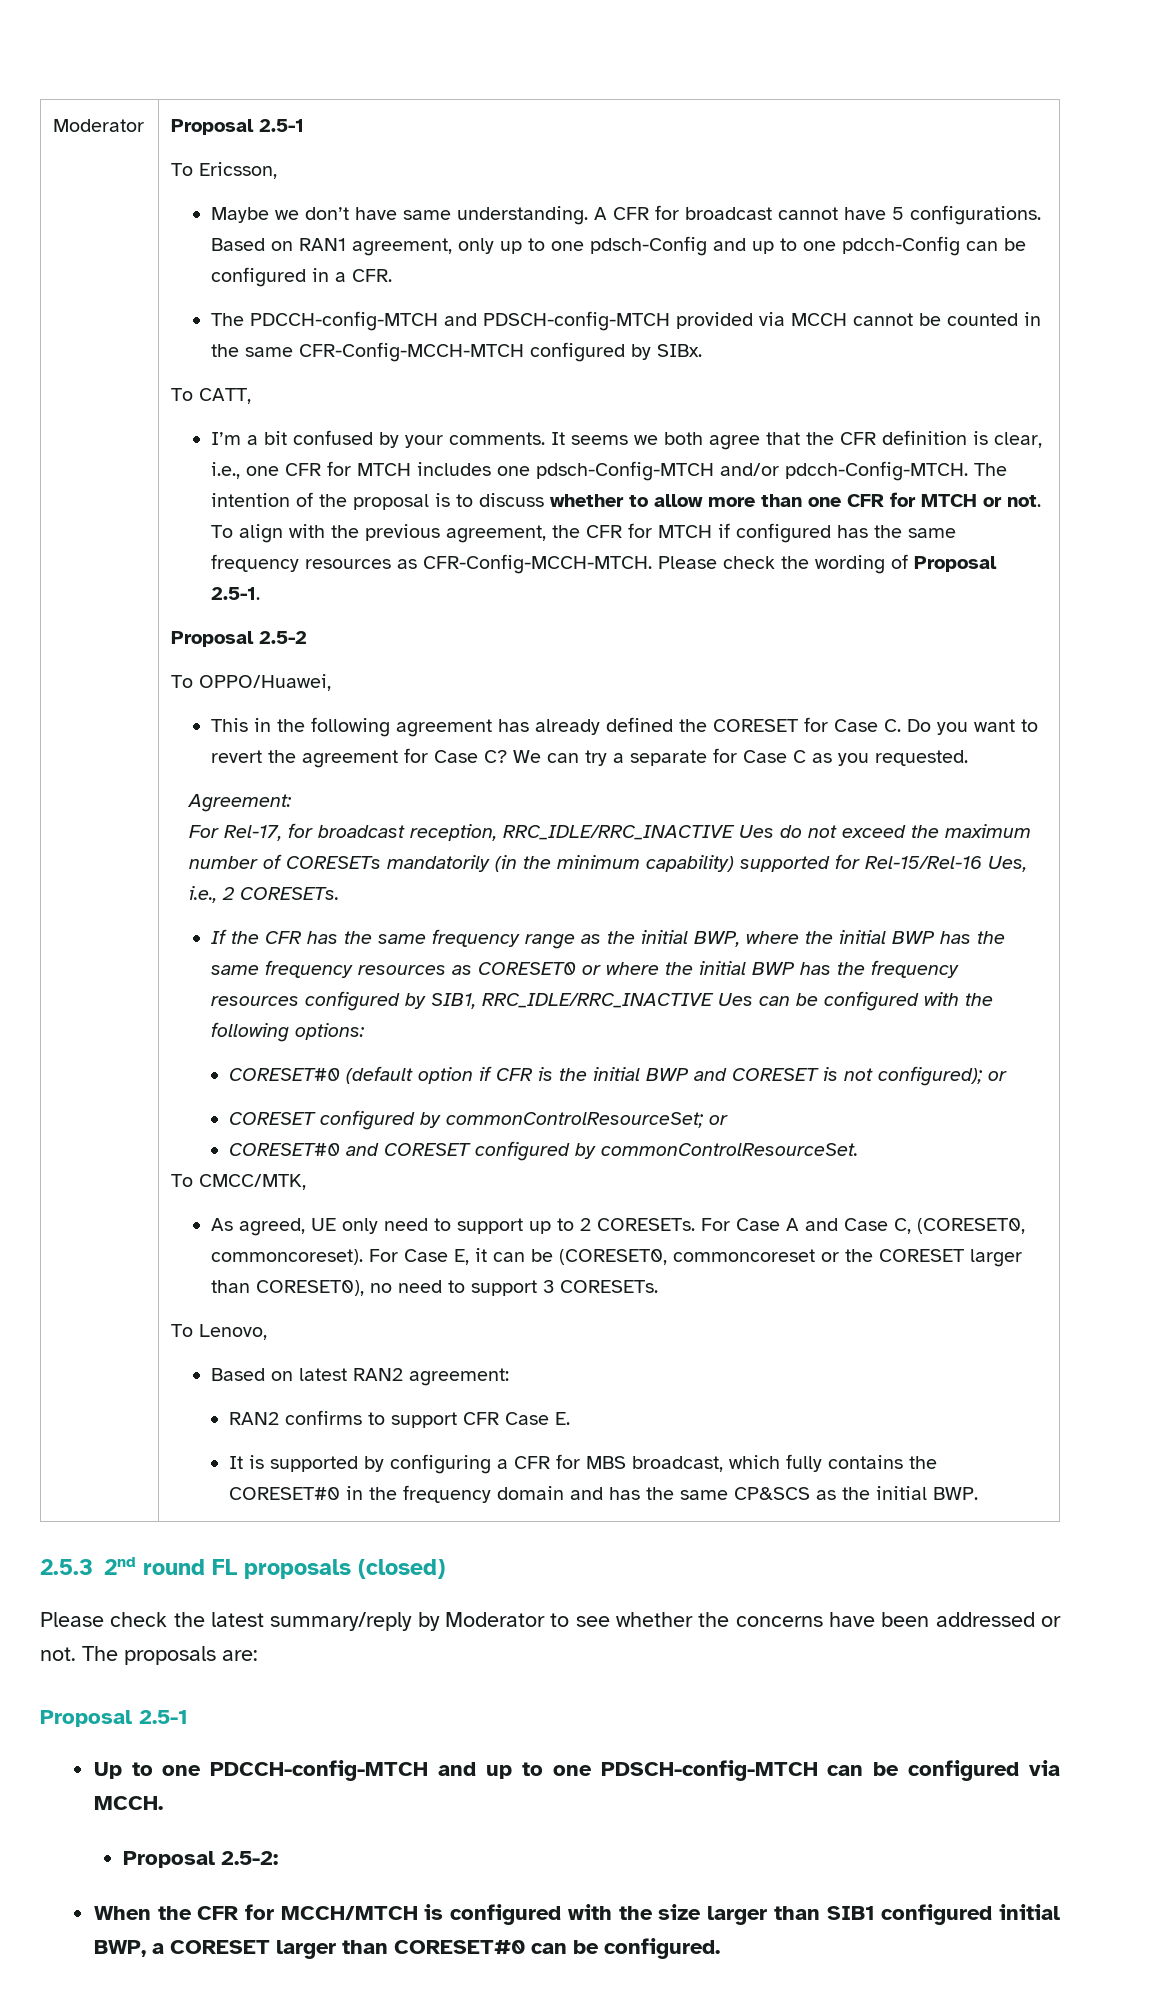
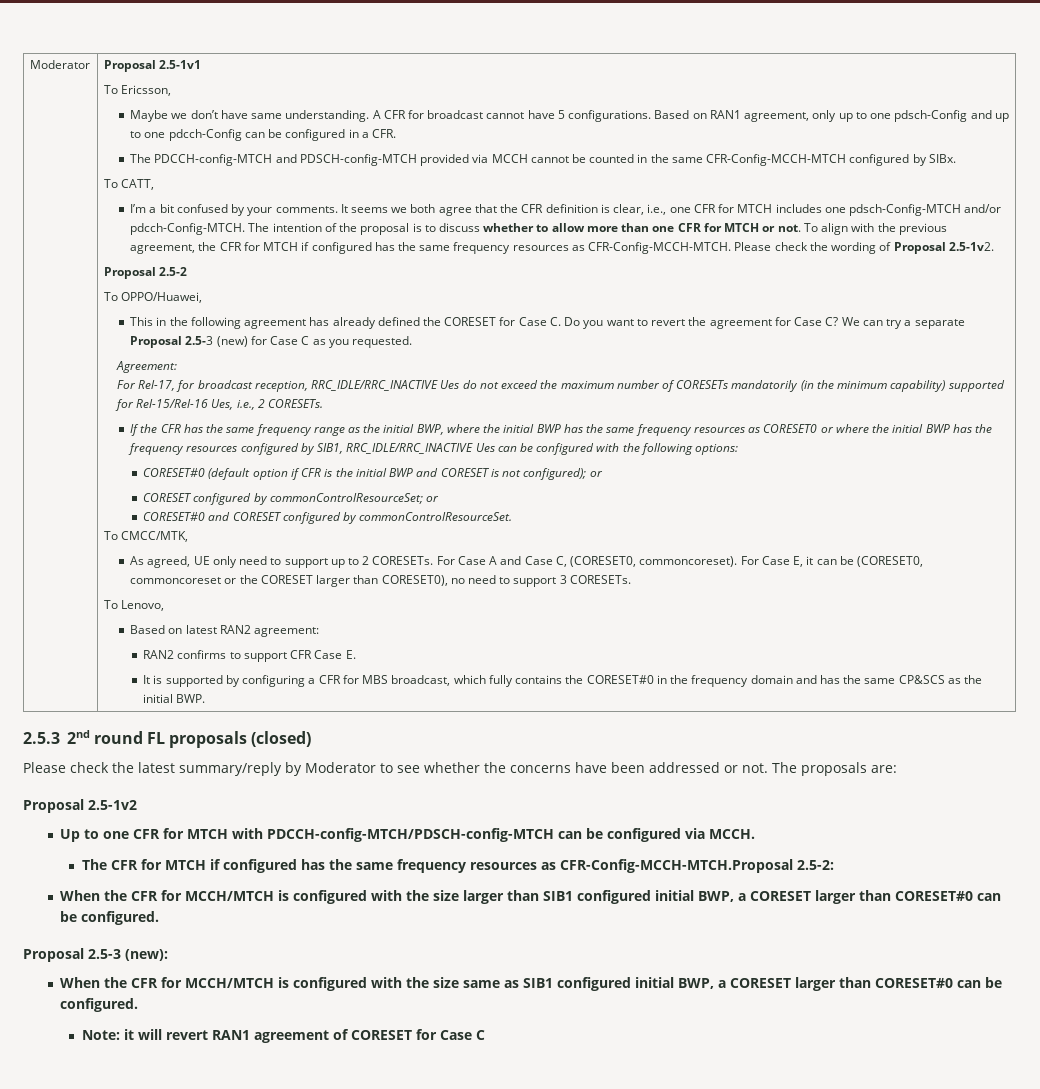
[259,119,305,132] 2.5-1 -> [158,60,201,69] 2.5-1v1
[210,587,260,600] 2.5-1. -> [948,242,994,251] 2.5-1v2.
(707, 758) none -> [130,336,248,348] Proposal 2.5-3 (new)
[139,1710,188,1724] 2.5-1 -> [88,800,137,810] 2.5-1v2
[210,1760,818,1781] PDCCH-config-MTCH and up to one PDSCH-config-MTCH -> [132,828,554,842] CFR for MTCH with PDCCH-config-MTCH/PDSCH-config-MTCH
[123,1851,216,1868] Proposal -> [81,859,793,873] The CFR for MTCH if configured has the same frequency resources as CFR-Config-MCCH-MTCH.Proposal
(720, 1948) none -> [23,948,168,962] [59,977,1002,991] [59,998,138,1012] [81,1029,485,1043] // Proposal 2.5-3 (new): // When the CFR for MCCH/MTCH is configured with the size same as SIB1 configured initial BWP, a CORESET larger than CORESET#0 can be configured. // Note: it will revert RAN1 agreement of CORESET for Case C

